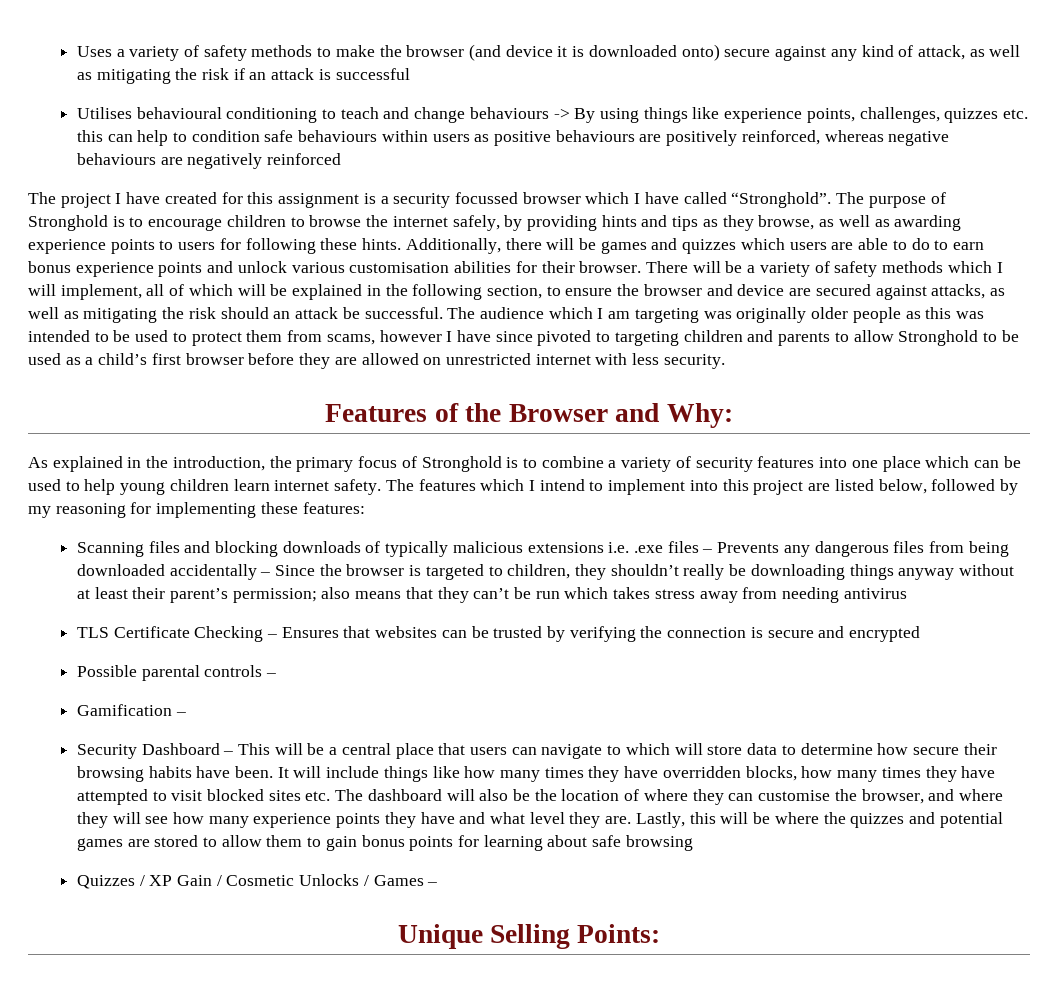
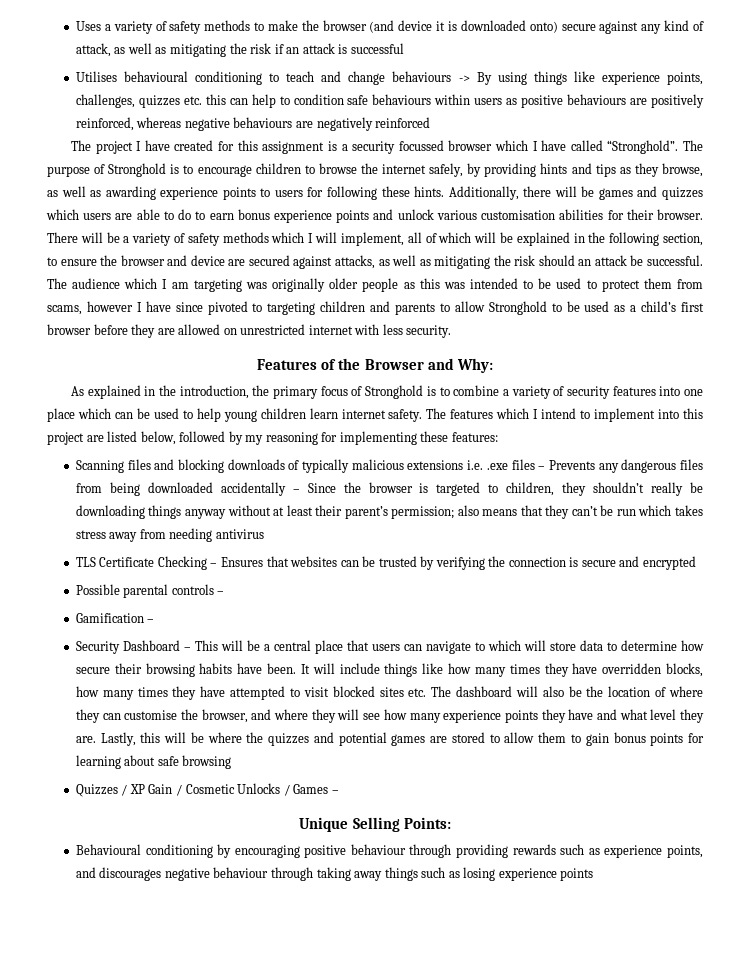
(661, 933) none -> [75,844,703,858] [75,867,594,881] // Behavioural conditioning by encouraging positive behaviour through providing rewards such as experience points, and discourages negative behaviour through taking away things such as losing experience points

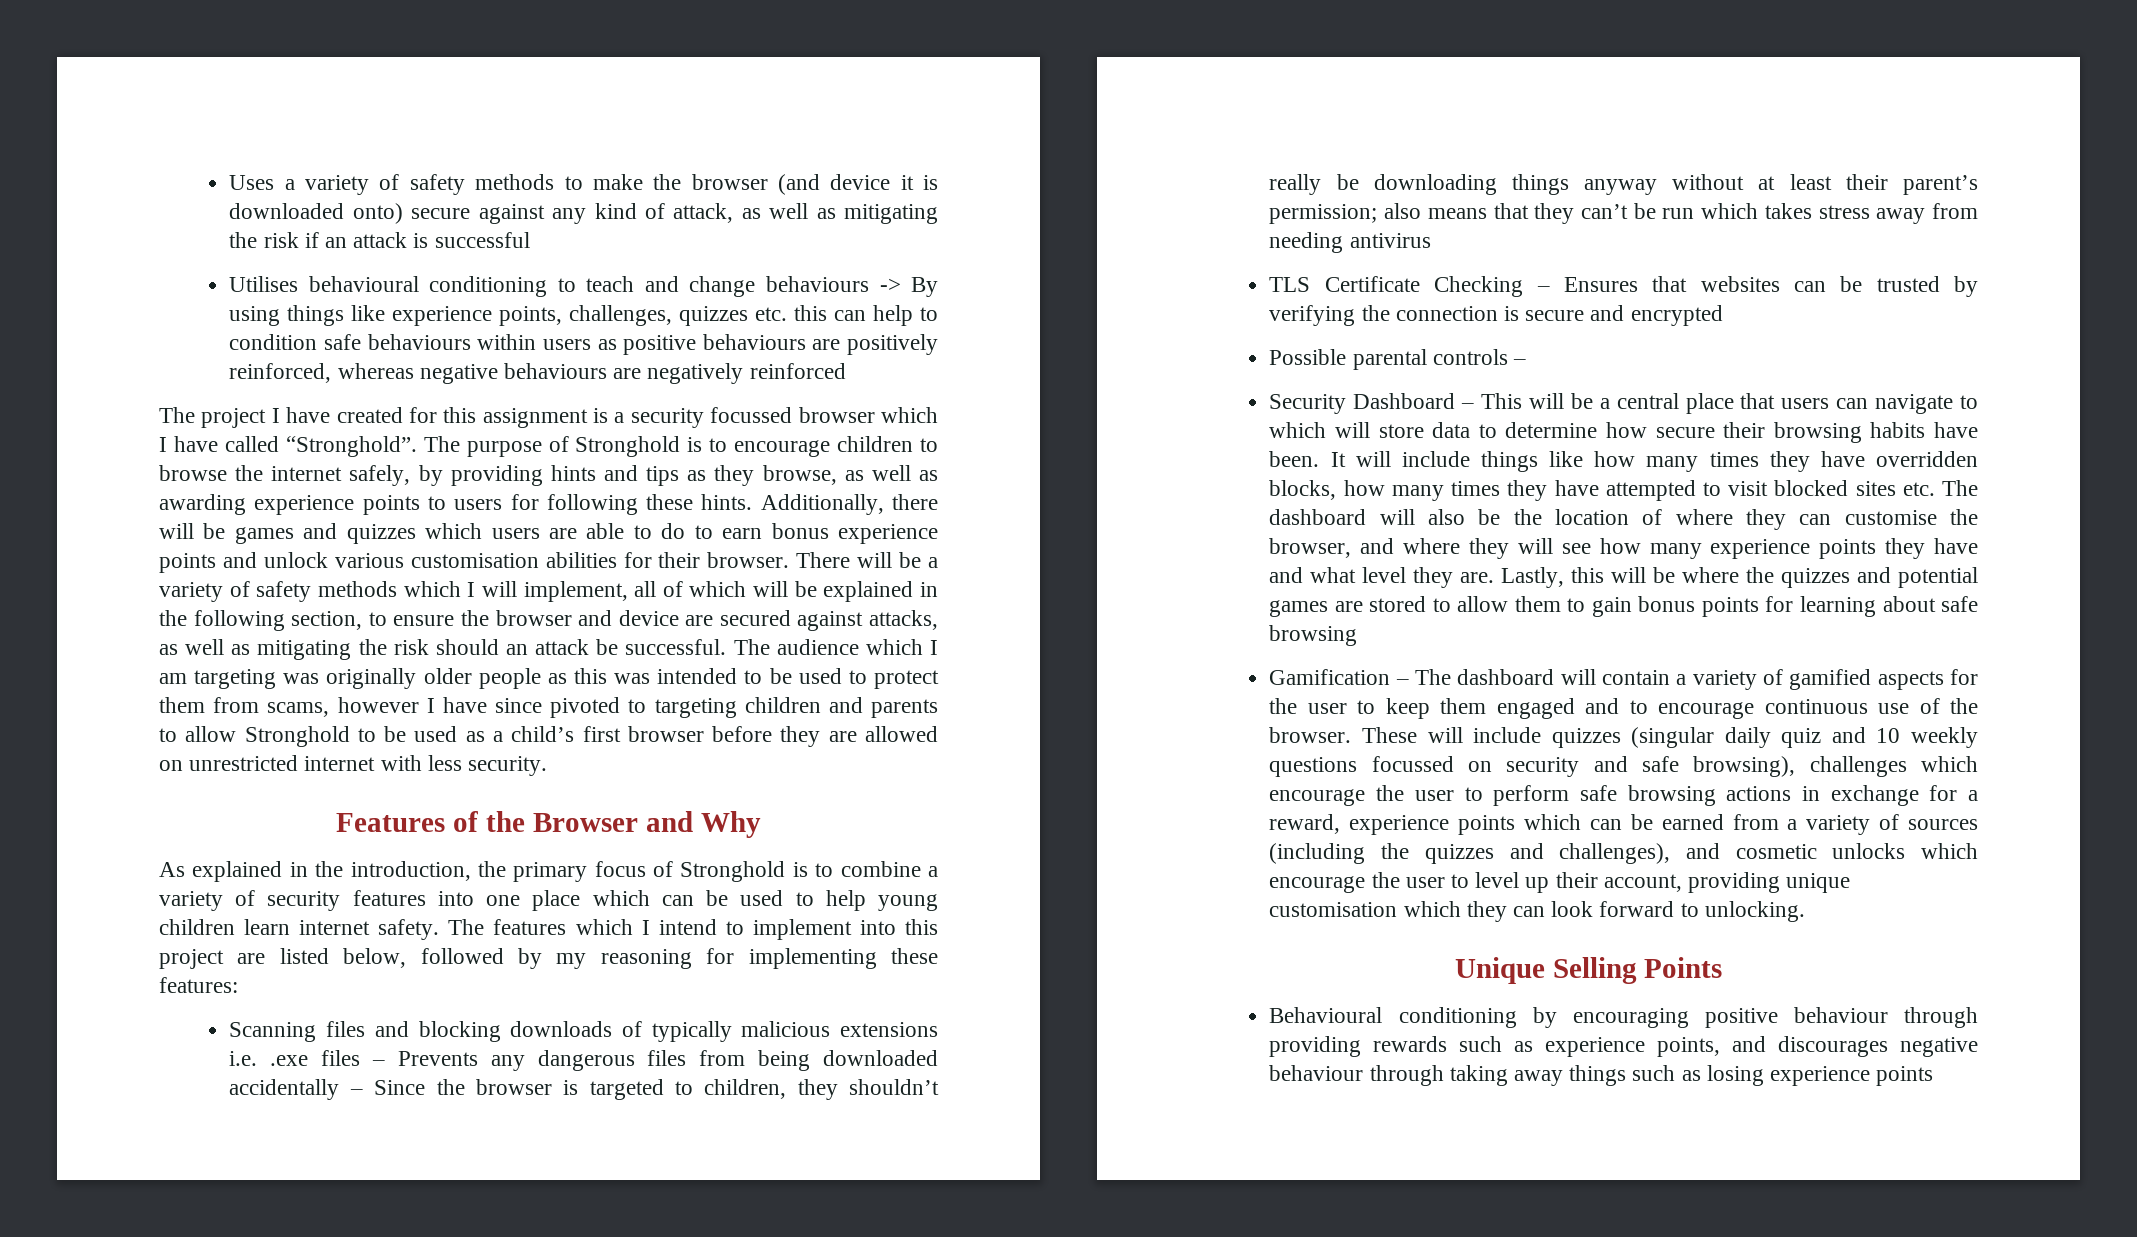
[456,358,493,373] Why: -> [700,811,761,838] Why
[75,613,155,623] // Gamification – -> (1527, 362) none
[75,783,339,797] Quizzes / XP Gain / Cosmetic Unlocks / Games – -> [1269,669,1979,690] [1269,698,1978,719] [1269,727,1978,748] [1269,756,1978,777] [1269,785,1978,806] [1269,814,1978,835] [1269,843,1978,864] [1269,872,1851,893] [1269,901,1805,922] Gamification – The dashboard will contain a variety of gamified aspects for the user to keep them engaged and to encourage continuous use of the browser. These will include quizzes (singular daily quiz and 10 weekly questions focussed on security and safe browsing), challenges which encourage the user to perform safe browsing actions in exchange for a reward, experience points which can be earned from a variety of sources (including the quizzes and challenges), and cosmetic unlocks which encourage the user to level up their account, providing unique customisation which they can look forward to unlocking.
[403,817,451,829] Points: -> [1644,957,1723,978] Points

